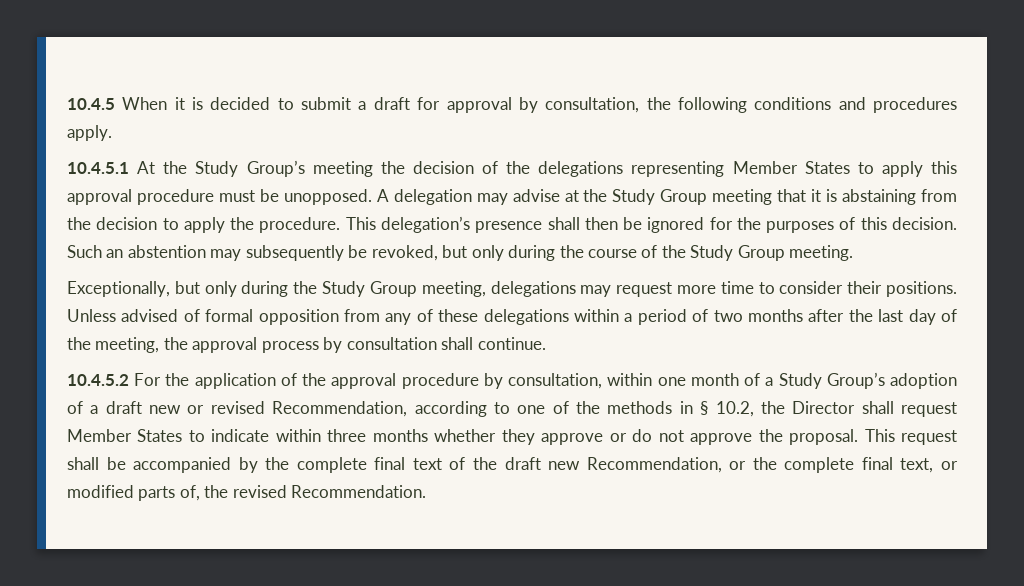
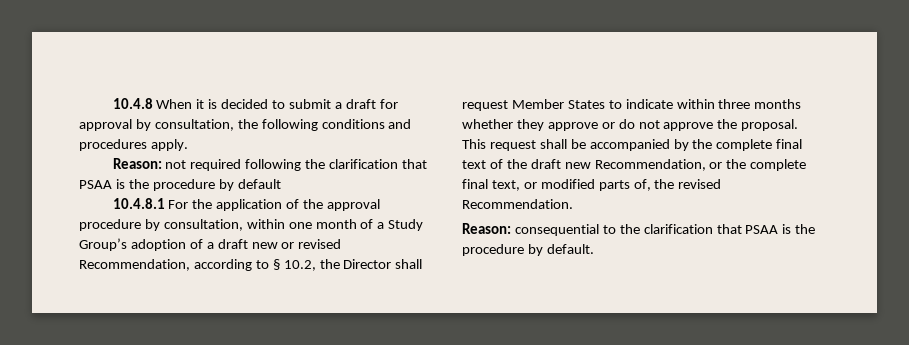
[67,98,115,110] 10.4.5 -> [112,98,153,109] 10.4.8
[67,160,957,177] [67,189,958,205] [67,216,958,233] [67,245,854,261] [67,281,957,297] [67,309,957,325] [67,337,546,353] [67,374,129,386] 10.4.5.1 At the Study Group’s meeting the decision of the delegations representing Member States to apply this approval procedure must be unopposed. A delegation may advise at the Study Group meeting that it is abstaining from the decision to apply the procedure. This delegation’s presence shall then be ignored for the purposes of this decision. Such an abstention may subsequently be revoked, but only during the course of the Study Group meeting. // Exceptionally, but only during the Study Group meeting, delegations may request more time to consider their positions. Unless advised of formal opposition from any of these delegations within a period of two months after the last day of the meeting, the approval process by consultation shall continue. // 10.4.5.2 -> [112,158,428,171] [79,179,281,191] [112,198,165,209] Reason: not required following the clarification that PSAA is the procedure by default // 10.4.8.1
[517,401,693,414] one of the methods in -> (269, 264) none
(427, 491) none -> [462,223,816,236] [462,244,594,256] // Reason: consequential to the clarification that PSAA is the procedure by default.

